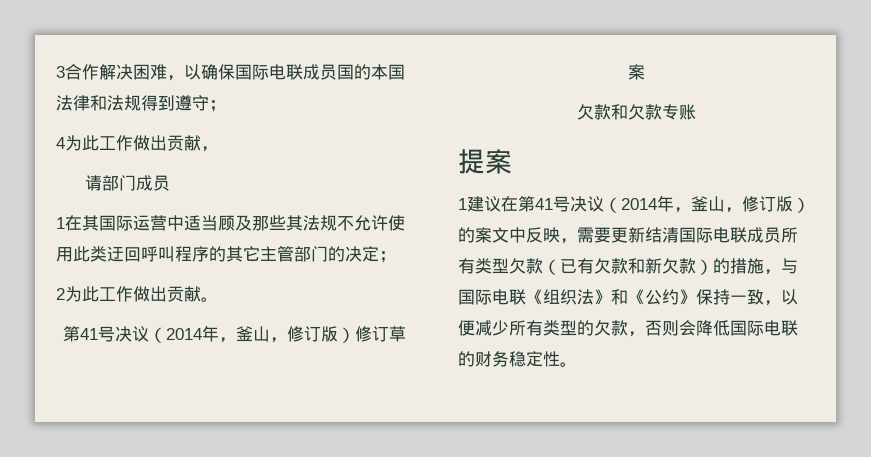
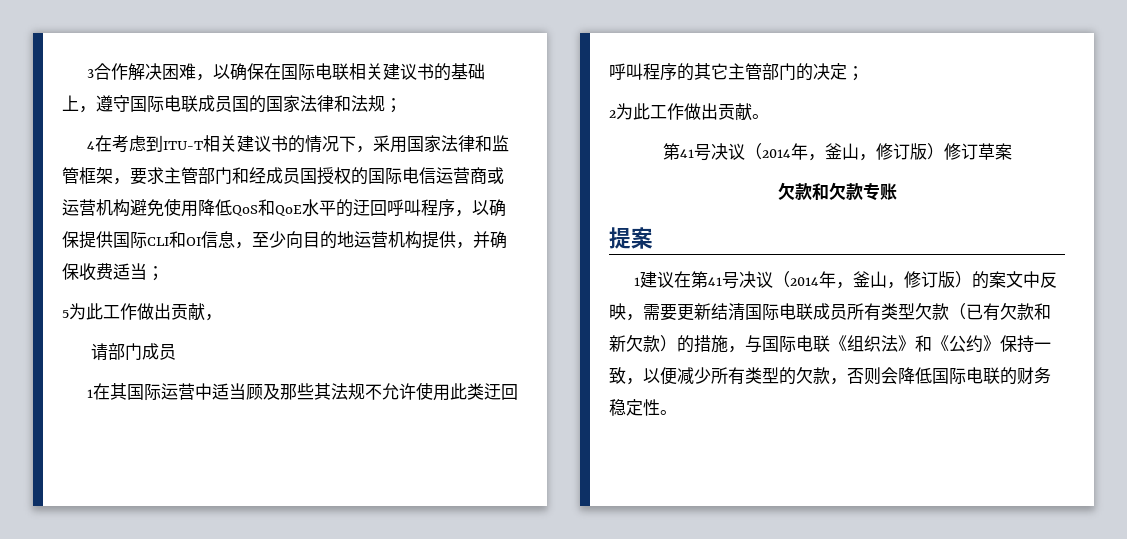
(235, 72) none -> [263,63,485,81] [62,95,130,113] 在国际电联相关建议书的基础上，遵守
[371,64,405,80] 本国 -> [266,95,300,113] 国家
[141,95,209,111] 得到遵守 -> (385, 103) none
(65, 143) none -> [94,135,509,153] [62,167,504,185] [62,198,506,217] [62,231,507,249] [62,263,164,281] [62,310,69,318] 在考虑到ITU-T相关建议书的情况下，采用国家法律和监管框架，要求主管部门和经成员国授权的国际电信运营商或运营机构避免使用降低QoS和QoE水平的迂回呼叫程序，以确保提供国际CLI和OI信息，至少向目的地运营机构提供，并确保收费适当； // 5

